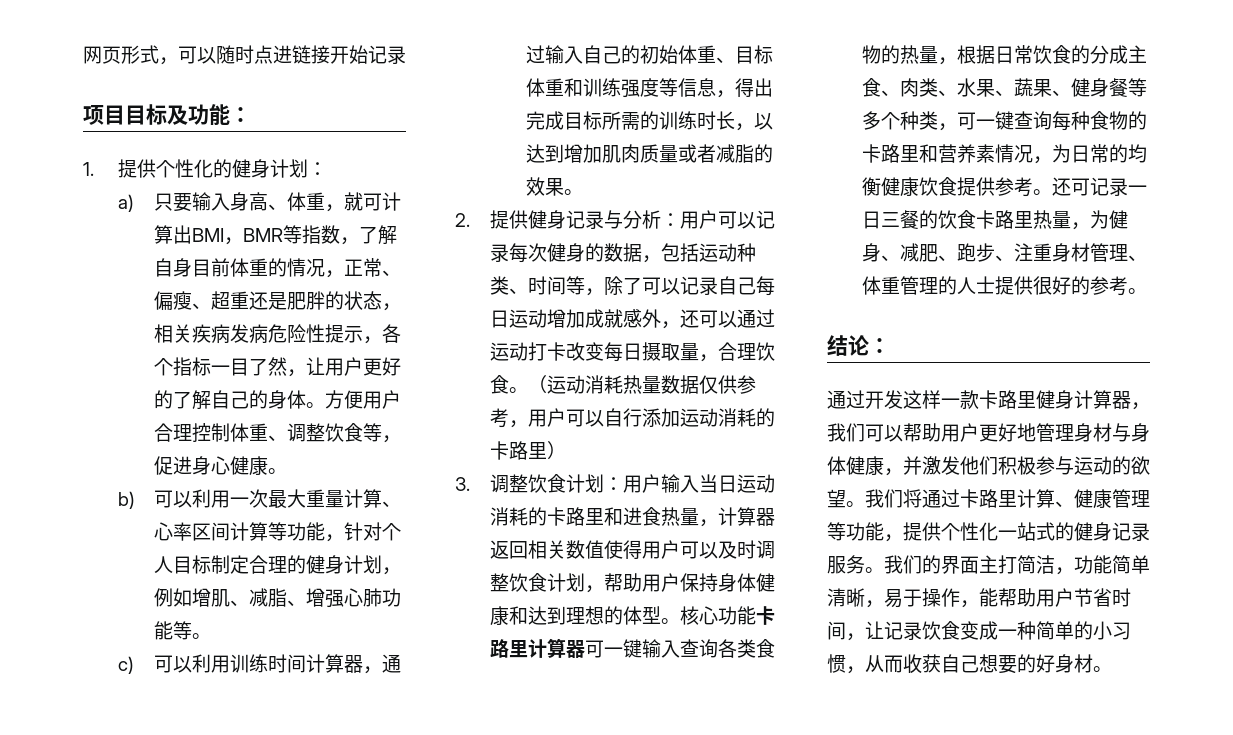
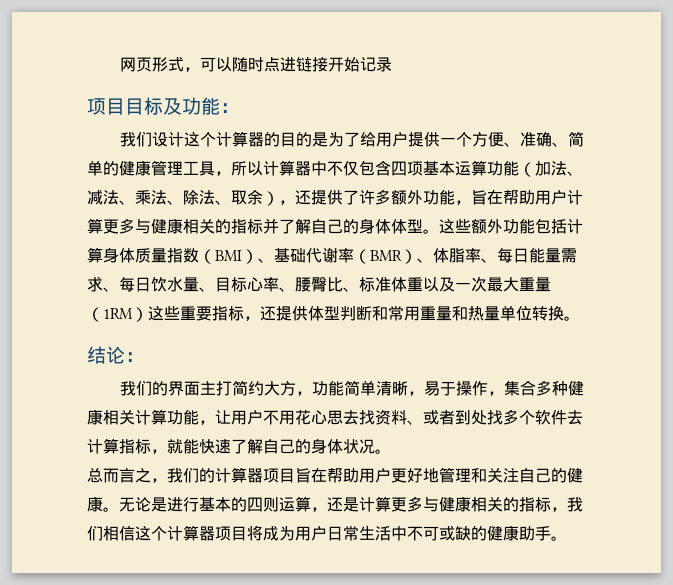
[83,159,328,178] [118,192,401,212] [153,225,397,245] [153,258,401,278] [153,291,401,311] [153,324,401,344] [153,357,401,377] [153,390,401,410] [153,423,401,443] [153,456,287,476] [118,489,401,509] [153,522,401,542] [153,555,401,575] [153,588,401,608] [153,621,211,640] [118,654,401,674] [525,45,773,64] [525,78,773,98] [525,111,773,131] [525,144,773,163] [525,177,583,196] [455,210,776,229] [490,243,757,263] [490,276,776,296] [490,309,776,329] [490,342,776,362] [490,375,757,394] [490,408,776,428] [490,441,567,460] [455,474,776,493] [490,507,776,527] [490,540,776,559] [490,573,776,593] [490,606,776,626] [490,638,776,658] [862,45,1148,65] [862,78,1148,97] [862,111,1148,131] [862,144,1148,164] [862,177,1148,197] [862,210,1129,230] [862,243,1148,262] [862,276,1148,296] [827,335,890,356] [827,390,1150,410] [827,423,1150,442] [827,456,1150,476] [827,489,1150,509] [827,522,1150,542] [827,555,884,574] 1.提供个性化的健身计划： // a)只要输入身高、体重，就可计算出BMI，BMR等指数，了解自身目前体重的情况，正常、偏瘦、超重还是肥胖的状态，相关疾病发病危险性提示，各个指标一目了然，让用户更好的了解自己的身体。方便用户合理控制体重、调整饮食等，促进身心健康。 // b)可以利用一次最大重量计算、心率区间计算等功能，针对个人目标制定合理的健身计划，例如增肌、减脂、增强心肺功能等。 // c)可以利用训练时间计算器，通过输入自己的初始体重、目标体重和训练强度等信息，得出完成目标所需的训练时长，以达到增加肌肉质量或者减脂的效果。 // 2.提供健身记录与分析：用户可以记录每次健身的数据，包括运动种类、时间等，除了可以记录自己每日运动增加成就感外，还可以通过运动打卡改变每日摄取量，合理饮食。（运动消耗热量数据仅供参考，用户可以自行添加运动消耗的卡路里） // 3.调整饮食计划：用户输入当日运动消耗的卡路里和进食热量，计算器返回相关数值使得用户可以及时调整饮食计划，帮助用户保持身体健康和达到理想的体型。核心功能卡路里计算器可一键输入查询各类食物的热量，根据日常饮食的分成主食、肉类、水果、蔬果、健身餐等多个种类，可一键查询每种食物的卡路里和营养素情况，为日常的均衡健康饮食提供参考。还可记录一日三餐的饮食卡路里热量，为健身、减肥、跑步、注重身材管理、体重管理的人士提供很好的参考。 // 结论： // 通过开发这样一款卡路里健身计算器，我们可以帮助用户更好地管理身材与身体健康，并激发他们积极参与运动的欲望。我们将通过卡路里计算、健康管理等功能，提供个性化一站式的健身记录服务。 -> [119,131,584,147] [87,160,583,177] [87,189,583,206] [87,218,583,234] [87,247,577,264] [87,276,551,292] [87,305,580,322] [87,346,144,364] 我们设计这个计算器的目的是为了给用户提供一个方便、准确、简单的健康管理工具，所以计算器中不仅包含四项基本运算功能（加法、减法、乘法、除法、取余），还提供了许多额外功能，旨在帮助用户计算更多与健康相关的指标并了解自己的身体体型。这些额外功能包括计算身体质量指数（BMI）、基础代谢率（BMR）、体脂率、每日能量需求、每日饮水量、目标心率、腰臀比、标准体重以及一次最大重量（1RM）这些重要指标，还提供体型判断和常用重量和热量单位转换。 // 结论： //
[1036,555,1055,574] 洁 -> [247,381,296,396] 约大方
[979,588,1131,607] [827,621,1131,641] [827,654,1093,674] 能帮助用户节省时间，让记录饮食变成一种简单的小习惯，从而收获自己想要的好身材 -> [503,380,584,396] [87,409,583,425] [87,438,391,454] [87,467,583,483] [87,496,583,512] [87,525,551,541] 集合多种健康相关计算功能，让用户不用花心思去找资料、或者到处找多个软件去计算指标，就能快速了解自己的身体状况。 // 总而言之，我们的计算器项目旨在帮助用户更好地管理和关注自己的健康。无论是进行基本的四则运算，还是计算更多与健康相关的指标，我们相信这个计算器项目将成为用户日常生活中不可或缺的健康助手

